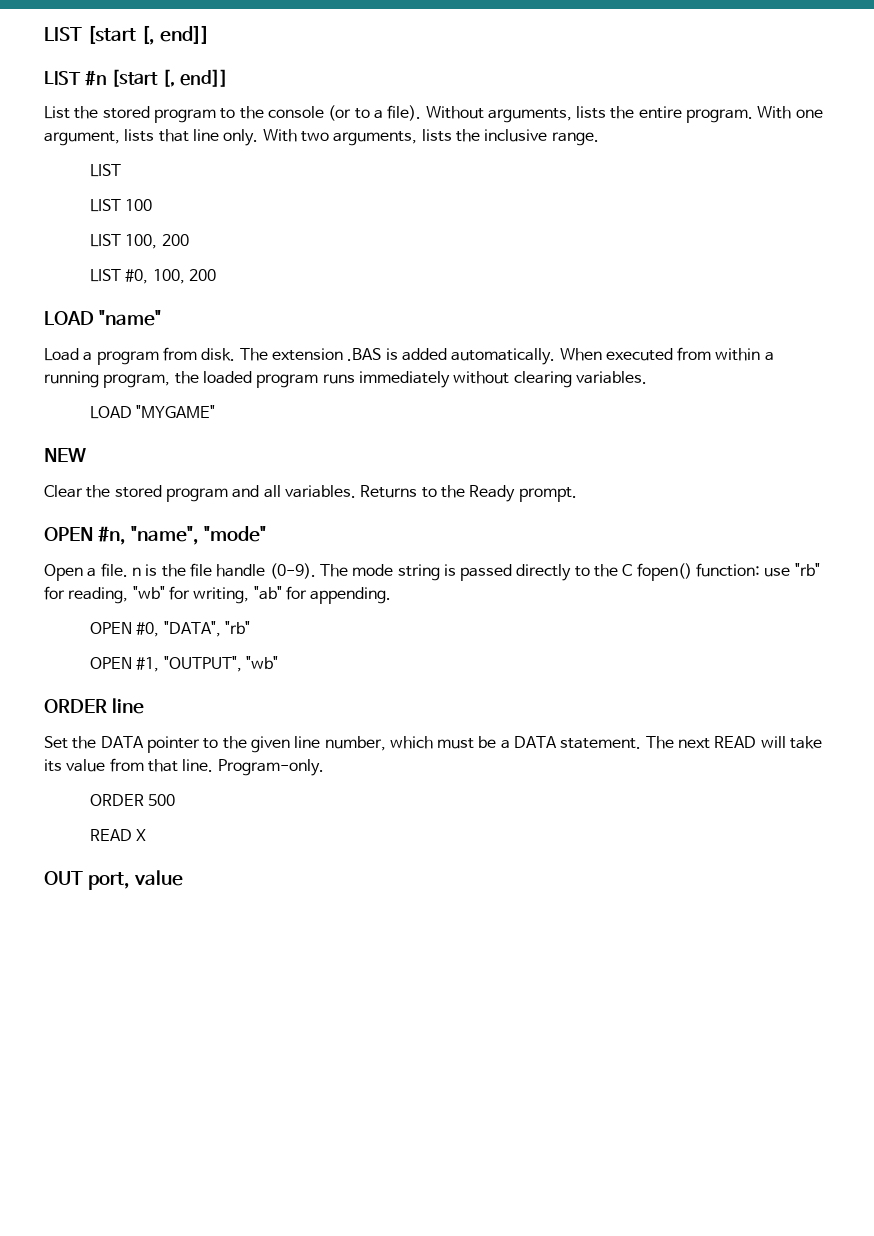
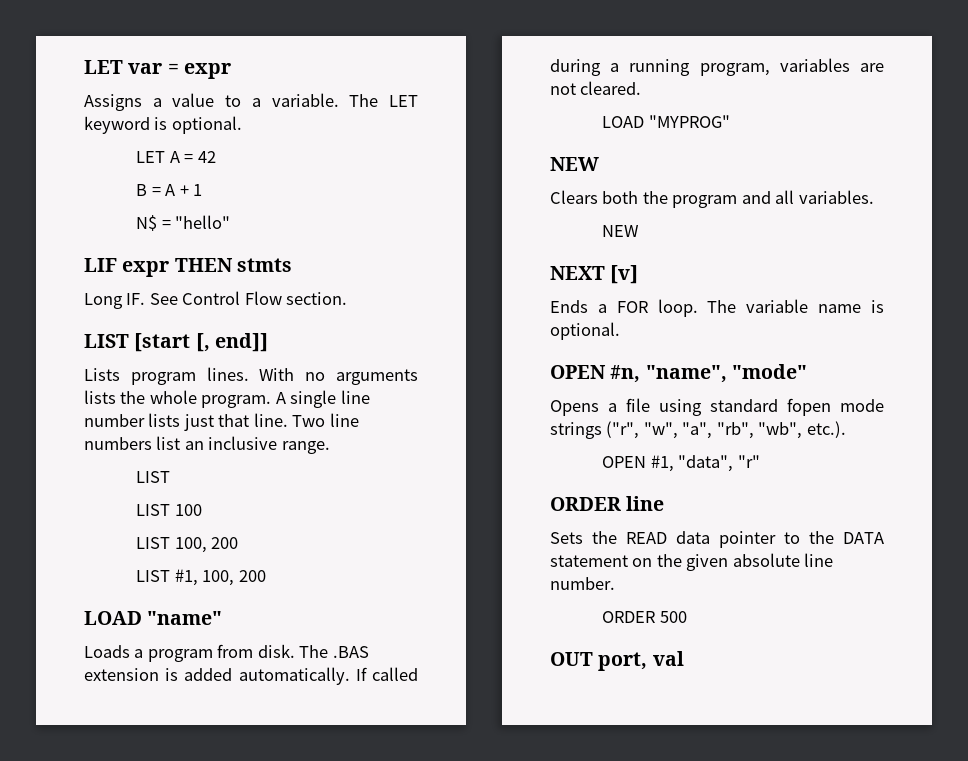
[44,25,209,45] [44,69,228,87] [44,105,823,123] [44,129,480,146] LIST [start [, end]] // LIST #n [start [, end]] // List the stored program to the console (or to a file). Without arguments, lists the entire program. With one argument, lists that line only. With two arguments, lists the -> [84,60,231,79] [84,93,419,111] [84,116,242,134] [136,151,216,163] [136,184,203,196] [136,215,231,231] [84,258,292,277] [84,291,348,309] [84,333,268,352] [84,367,419,385] [84,390,370,408] [84,413,359,431] [84,436,204,450] LET var = expr // Assigns a value to a variable. The LET keyword is optional. // LET A = 42 // B = A + 1 // N$ = "hello" // LIF expr THEN stmts // Long IF. See Control Flow section. // LIST [start [, end]] // Lists program lines. With no arguments lists the whole program. A single line number lists just that line. Two line numbers list an
[125,269,149,284] #0, -> [174,569,198,586] #1,
[44,348,79,361] Load -> [84,645,130,658] Loads
[271,348,382,361] extension .BAS -> [332,646,369,658] [84,668,159,681] .BAS extension
[559,347,774,361] [44,371,647,388] [89,405,216,419] [44,448,86,462] [44,485,162,498] When executed from within a running program, the loaded program runs immediately without clearing variables. // LOAD "MYGAME" // NEW // Clear the stored -> [355,667,418,681] [550,58,884,76] [550,81,642,95] [602,115,730,128] [550,157,599,171] [550,190,668,204] If called during a running program, variables are not cleared. // LOAD "MYPROG" // NEW // Clears both the
[360,485,577,502] [44,526,266,545] [44,563,820,581] [44,586,392,604] [89,621,250,637] Returns to the Ready prompt. // OPEN #n, "name", "mode" // Open a file. n is the file handle (0-9). The mode string is passed directly to the C fopen() function: use "rb" for reading, "wb" for writing, "ab" for appending. // OPEN #0, "DATA", "rb" -> [602,225,640,237] [550,265,639,284] [550,299,884,317] [550,322,620,340] [550,364,807,383] [550,398,884,416] [550,421,846,439] // NEW // NEXT [v] // Ends a FOR loop. The variable name is optional. // OPEN #n, "name", "mode" // Opens a file using standard fopen mode strings ("r", "w", "a", "rb", "wb", etc.).
[163,656,278,672] "OUTPUT", "wb" -> [678,455,760,472] "data", "r"
[44,736,823,753] [44,758,324,776] Set the DATA pointer to the given line number, which must be a DATA statement. The next READ will take its value from that line. Program-only. -> [550,531,884,548] [550,553,834,571] [550,577,615,590] Sets the READ data pointer to the DATA statement on the given absolute line number.
[89,829,147,841] // READ X -> (687, 617) none
[133,870,183,886] value -> [652,651,684,666] val

